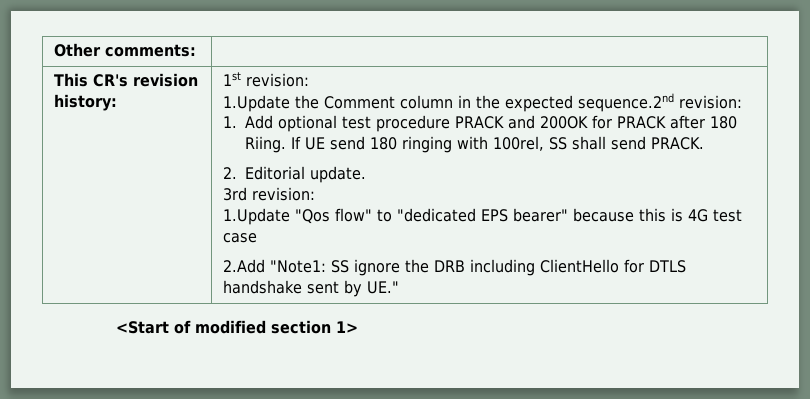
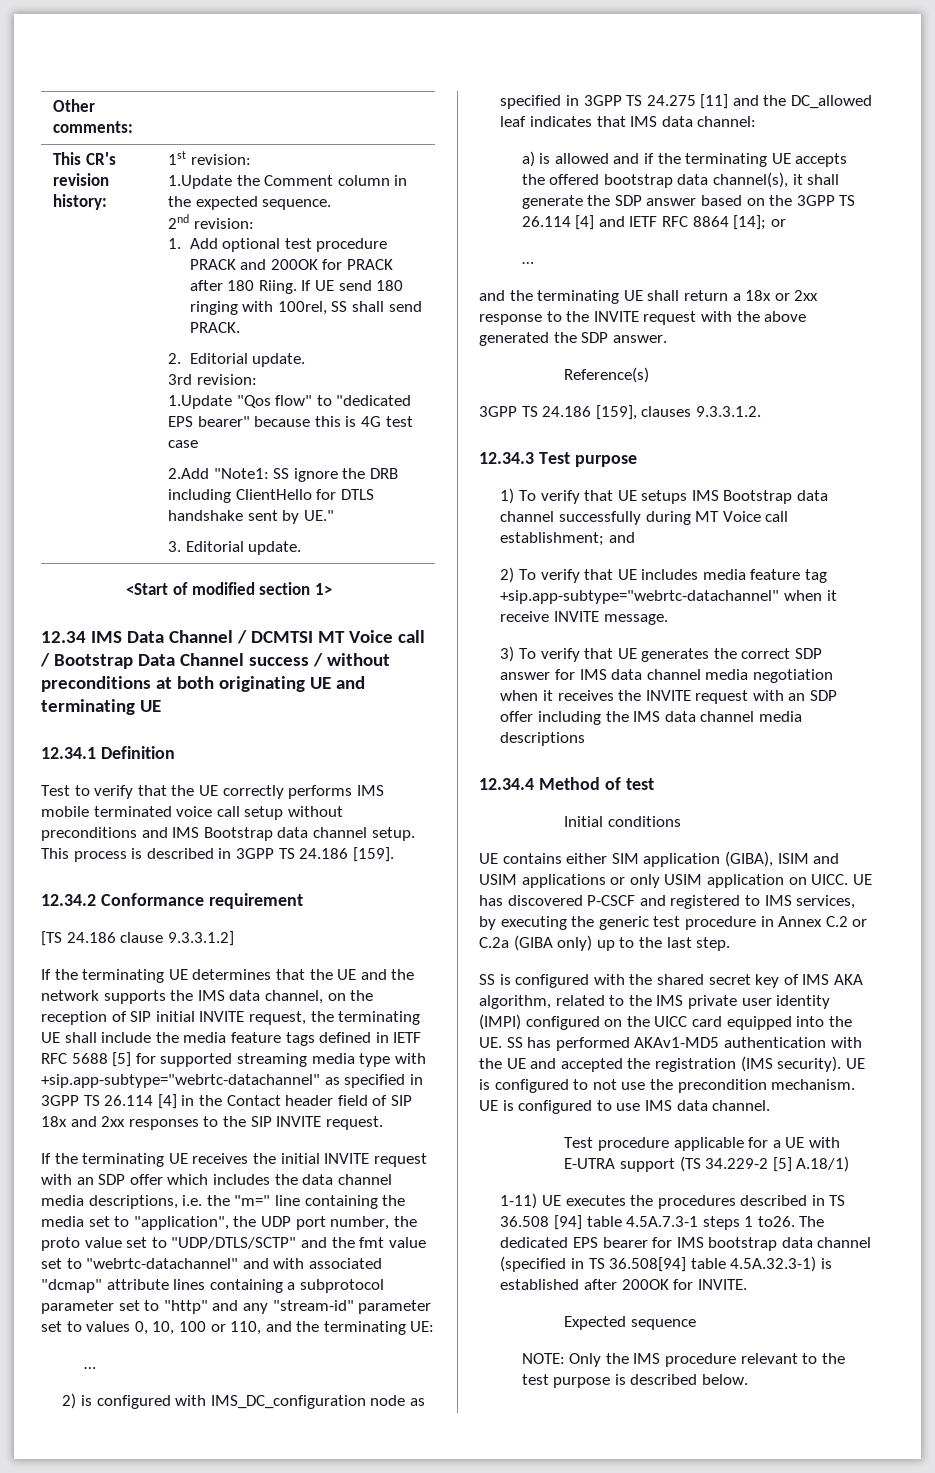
[578,93,675,112] sequence.2nd -> [262,199,332,210] [168,214,190,229] sequence. // 2nd
(400, 287) none -> [168,541,302,555] // 3. Editorial update.
(358, 327) none -> [41,630,425,644] [40,653,390,669] [41,676,365,692] [41,699,161,715] [41,746,175,759] [41,785,384,799] [41,806,343,820] [41,827,415,841] [41,847,394,862] [41,893,303,909] [41,931,234,946] [41,969,415,983] [41,990,374,1004] [41,1011,421,1025] [41,1032,422,1046] [41,1052,426,1067] [41,1074,423,1088] [41,1094,412,1109] [41,1116,383,1130] [41,1153,427,1167] [41,1174,392,1185] [41,1195,406,1209] [41,1216,417,1230] [41,1237,426,1251] [41,1258,382,1269] [41,1279,384,1293] [41,1300,432,1314] [41,1321,435,1335] [83,1367,96,1369] [62,1393,425,1409] [500,94,873,109] [500,116,757,127] [521,151,848,167] [521,172,840,188] [521,195,856,209] [521,215,786,230] [521,262,534,264] [479,290,819,304] [479,311,807,325] [479,332,667,346] [564,367,650,383] [479,405,761,420] [479,452,637,467] [500,488,829,504] [500,511,789,525] [500,532,635,546] [500,567,828,583] [500,590,837,604] [500,611,668,625] [500,646,823,662] [500,669,833,683] [500,690,838,704] [500,711,802,725] [500,732,586,746] [479,777,654,790] [564,816,681,827] [479,851,840,867] [479,874,872,888] [479,895,856,909] [479,916,868,930] [479,935,731,951] [479,974,863,988] [479,995,831,1009] [479,1014,852,1030] [479,1037,862,1051] [479,1056,865,1072] [479,1079,856,1093] [479,1100,771,1114] [564,1137,840,1151] [564,1156,850,1172] [500,1193,846,1209] [500,1215,825,1230] [500,1237,872,1251] [500,1256,832,1272] [500,1279,747,1290] [564,1316,696,1330] [521,1353,845,1367] [521,1374,749,1388] // 12.34 IMS Data Channel / DCMTSI MT Voice call / Bootstrap Data Channel success / without preconditions at both originating UE and terminating UE // 12.34.1 Definition // Test to verify that the UE correctly performs IMS mobile terminated voice call setup without preconditions and IMS Bootstrap data channel setup. This process is described in 3GPP TS 24.186 [159]. // 12.34.2 Conformance requirement // [TS 24.186 clause 9.3.3.1.2] // If the terminating UE determines that the UE and the network supports the IMS data channel, on the reception of SIP initial INVITE request, the terminating UE shall include the media feature tags defined in IETF RFC 5688 [5] for supported streaming media type with +sip.app-subtype="webrtc-datachannel" as specified in 3GPP TS 26.114 [4] in the Contact header field of SIP 18x and 2xx responses to the SIP INVITE request. // If the terminating UE receives the initial INVITE request with an SDP offer which includes the data channel media descriptions, i.e. the "m=" line containing the media set to "application", the UDP port number, the proto value set to "UDP/DTLS/SCTP" and the fmt value set to "webrtc-datachannel" and with associated "dcmap" attribute lines containing a subprotocol parameter set to "http" and any "stream-id" parameter set to values 0, 10, 100 or 110, and the terminating UE: // … // 2) is configured with IMS_DC_configuration node as specified in 3GPP TS 24.275 [11] and the DC_allowed leaf indicates that IMS data channel: // a) is allowed and if the terminating UE accepts the offered bootstrap data channel(s), it shall generate the SDP answer based on the 3GPP TS 26.114 [4] and IETF RFC 8864 [14]; or // … // and the terminating UE shall return a 18x or 2xx response to the INVITE request with the above generated the SDP answer. // Reference(s) // 3GPP TS 24.186 [159], clauses 9.3.3.1.2. // 12.34.3 Test purpose // 1) To verify that UE setups IMS Bootstrap data channel successfully during MT Voice call establishment; and // 2) To verify that UE includes media feature tag +sip.app-subtype="webrtc-datachannel" when it receive INVITE message. // 3) To verify that UE generates the correct SDP answer for IMS data channel media negotiation when it receives the INVITE request with an SDP offer including the IMS data channel media descriptions // 12.34.4 Method of test // Initial conditions // UE contains either SIM application (GIBA), ISIM and USIM applications or only USIM application on UICC. UE has discovered P-CSCF and registered to IMS services, by executing the generic test procedure in Annex C.2 or C.2a (GIBA only) up to the last step. // SS is configured with the shared secret key of IMS AKA algorithm, related to the IMS private user identity (IMPI) configured on the UICC card equipped into the UE. SS has performed AKAv1-MD5 authentication with the UE and accepted the registration (IMS security). UE is configured to not use the precondition mechanism. UE is configured to use IMS data channel. // Test procedure applicable for a UE with E-UTRA support (TS 34.229-2 [5] A.18/1) // 1-11) UE executes the procedures described in TS 36.508 [94] table 4.5A.7.3-1 steps 1 to26. The dedicated EPS bearer for IMS bootstrap data channel (specified in TS 36.508[94] table 4.5A.32.3-1) is established after 200OK for INVITE. // Expected sequence // NOTE: Only the IMS procedure relevant to the test purpose is described below.

